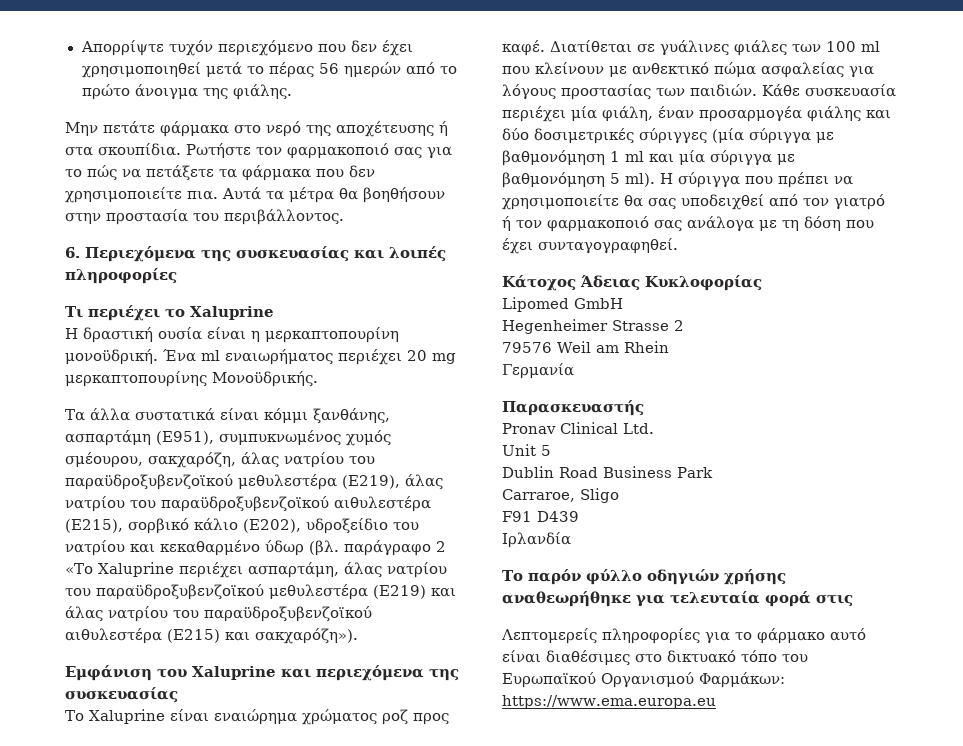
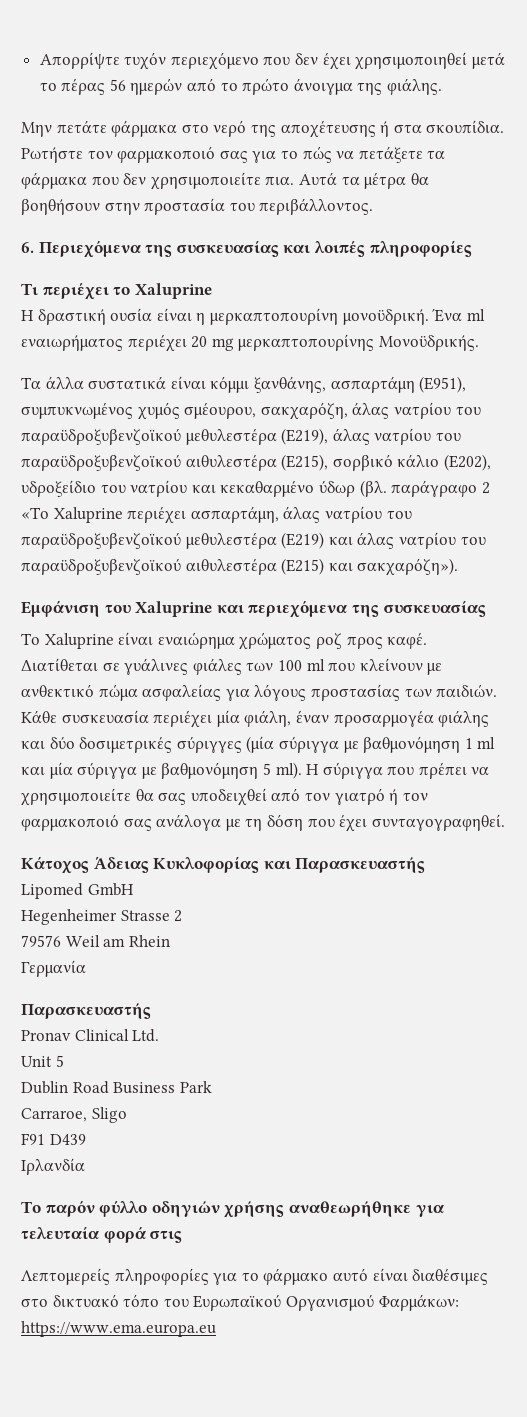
(762, 283) none -> [263,857,426,873] και Παρασκευαστής

